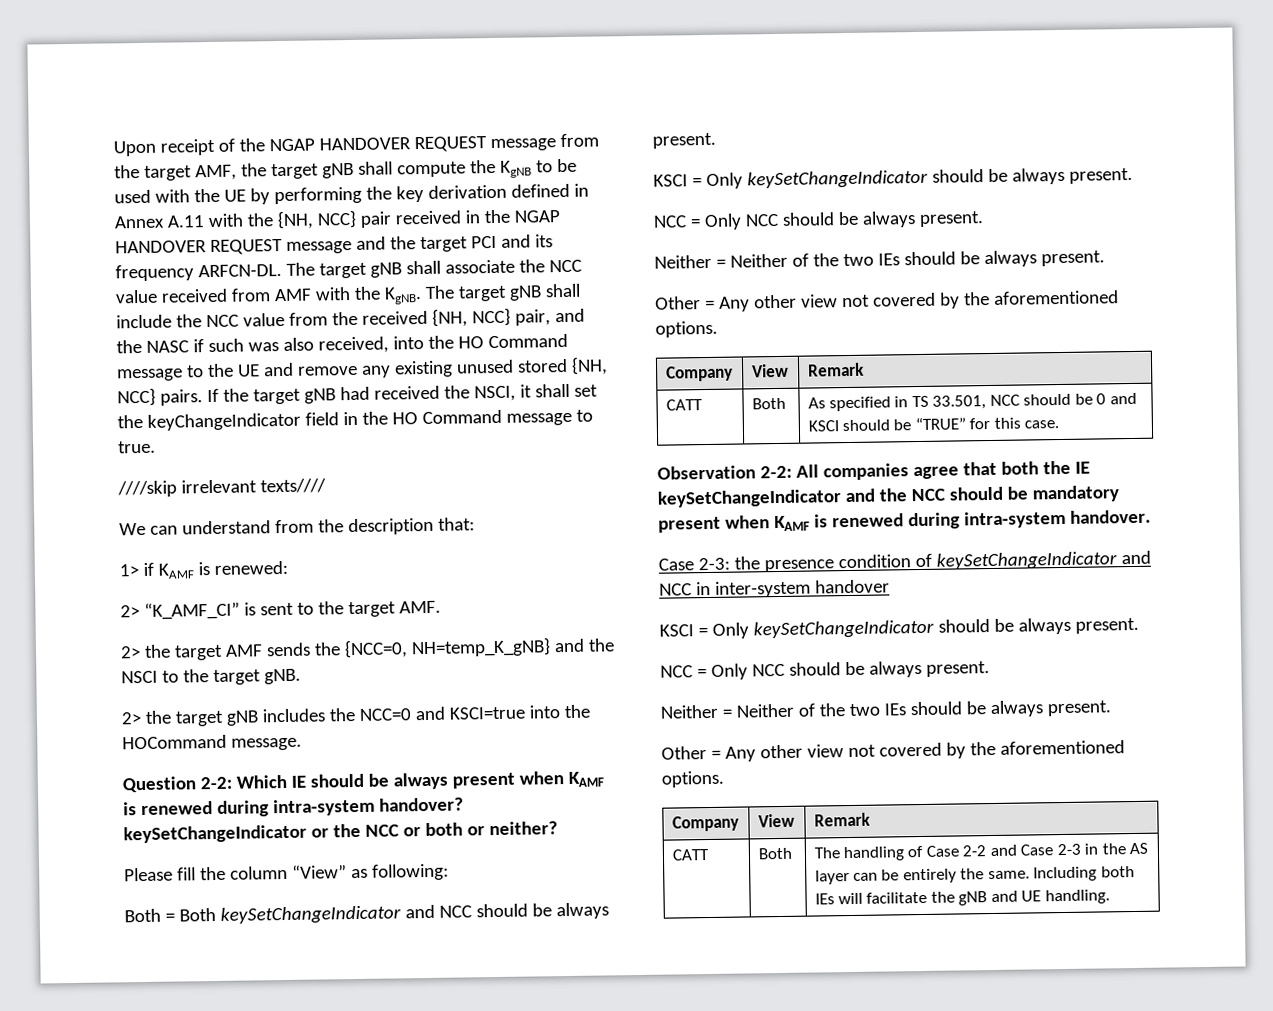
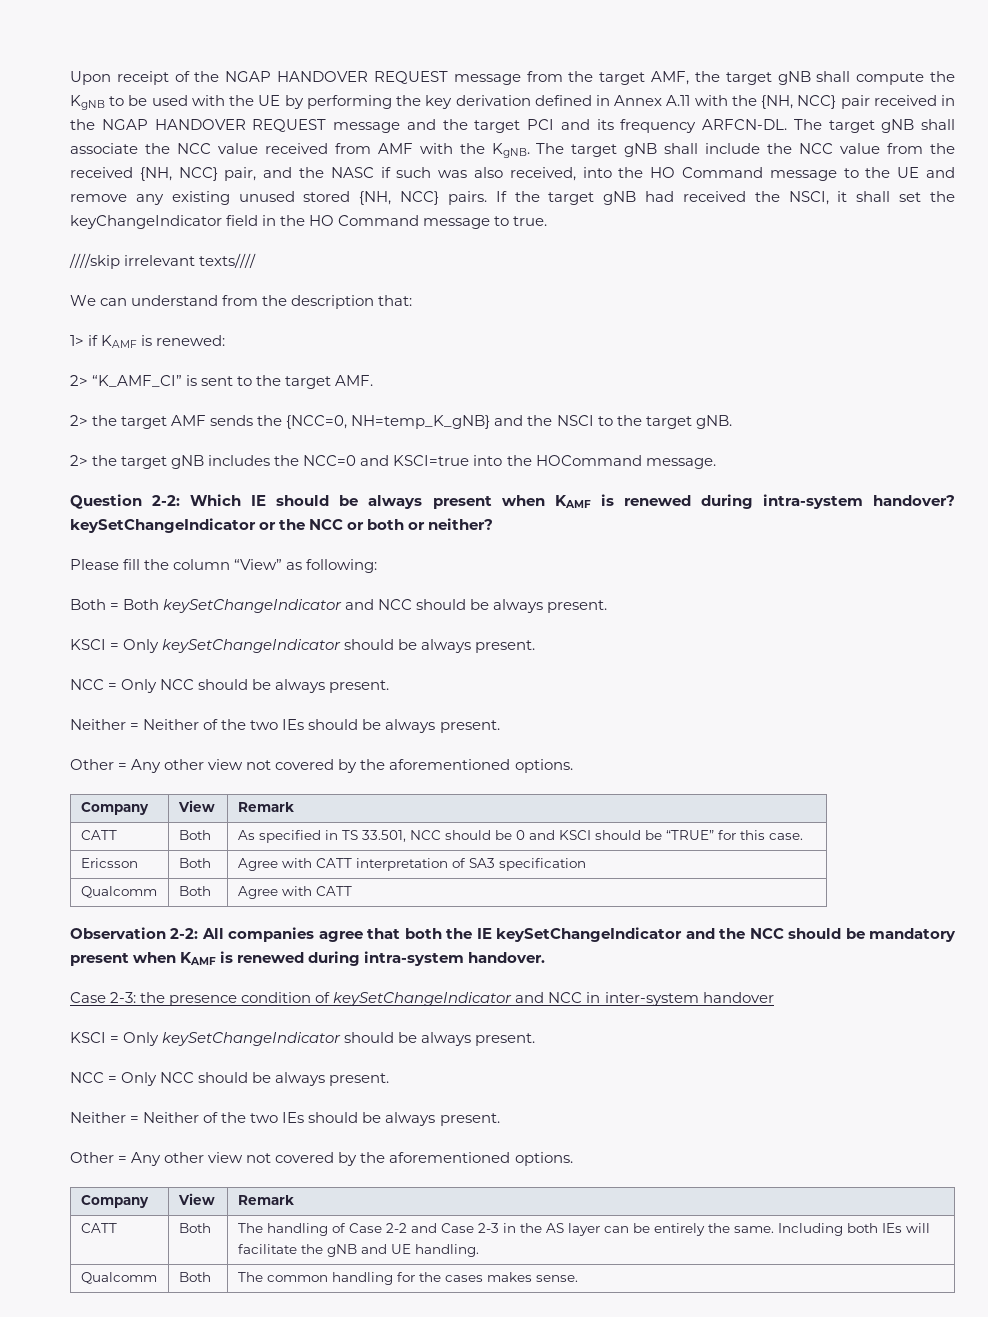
(1060, 424) none -> [80,858,138,868] [178,858,211,868] [237,858,586,871] [80,886,157,898] [178,886,211,896] [237,886,352,899] // Ericsson | Both | Agree with CATT interpretation of SA3 specification // Qualcomm | Both | Agree with CATT
(1110, 897) none -> [80,1272,157,1284] [178,1272,211,1282] [237,1272,578,1285] // Qualcomm | Both | The common handling for the cases makes sense.

